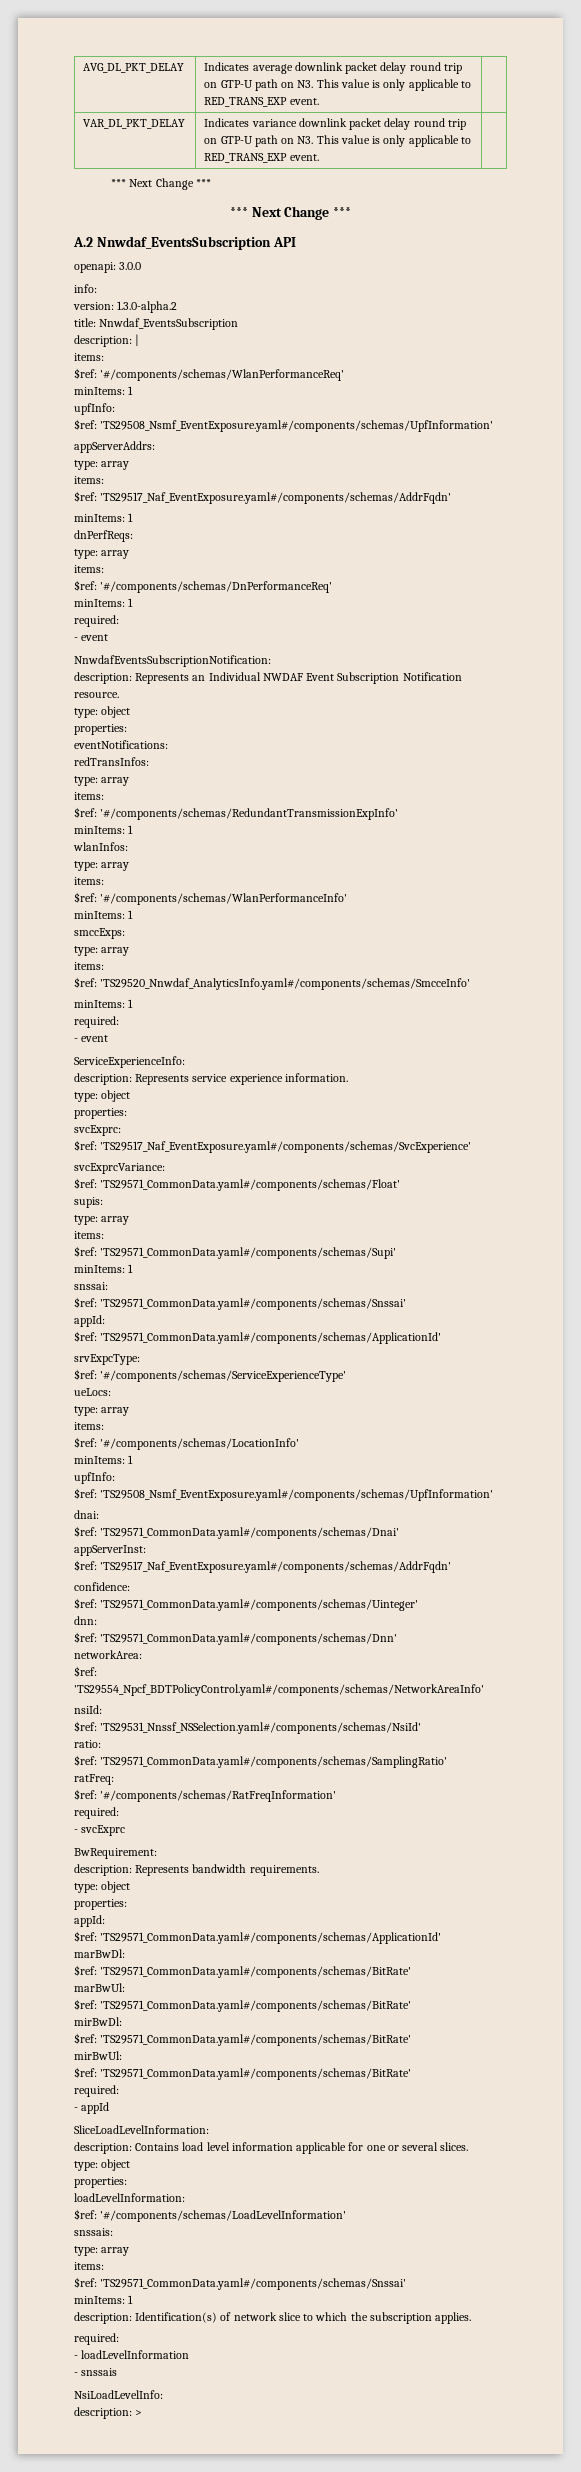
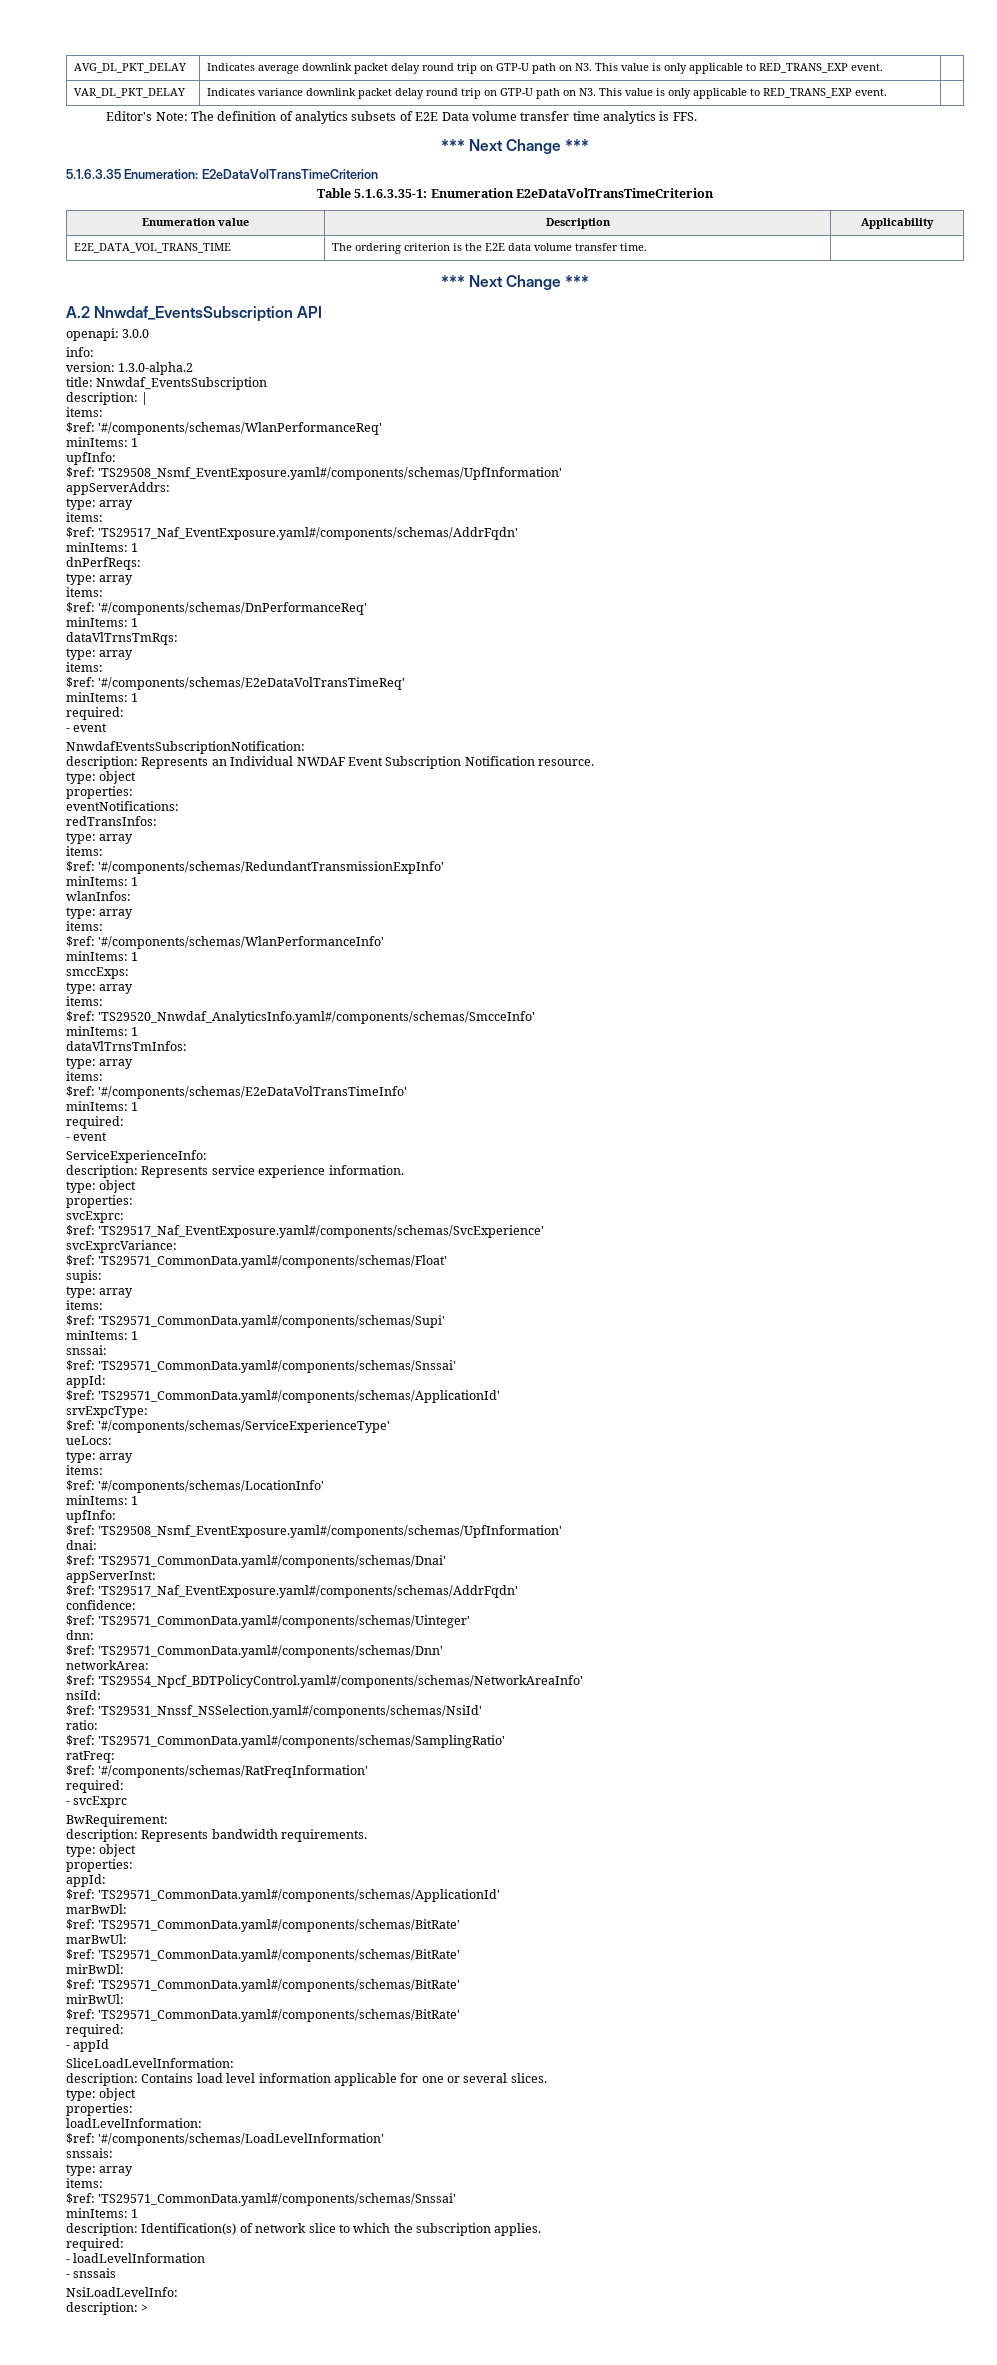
[111,178,211,190] *** Next Change *** -> [106,111,697,124] [440,139,590,154] [66,169,378,180] [316,188,715,198] [142,218,249,226] [545,218,611,229] [861,218,934,229] [73,243,231,253] [331,243,647,254] Editor's Note: The definition of analytics subsets of E2E Data volume transfer time analytics is FFS. // *** Next Change *** // 5.1.6.3.35 Enumeration: E2eDataVolTransTimeCriterion // Table 5.1.6.3.35-1: Enumeration E2eDataVolTransTimeCriterion // Enumeration value | Description | Applicability // E2E_DATA_VOL_TRANS_TIME | The ordering criterion is the E2E data volume transfer time. |
(134, 602) none -> [66,632,178,645] [66,648,134,660] [66,662,103,672] [66,677,406,690] [66,692,139,702] // dataVlTrnsTmRqs: // type: array // items: // $ref: '#/components/schemas/E2eDataVolTransTimeReq' // minItems: 1
(134, 1003) none -> [66,1041,187,1051] [66,1057,134,1069] [66,1071,103,1081] [66,1086,408,1099] [66,1101,139,1111] // dataVlTrnsTmInfos: // type: array // items: // $ref: '#/components/schemas/E2eDataVolTransTimeInfo' // minItems: 1

